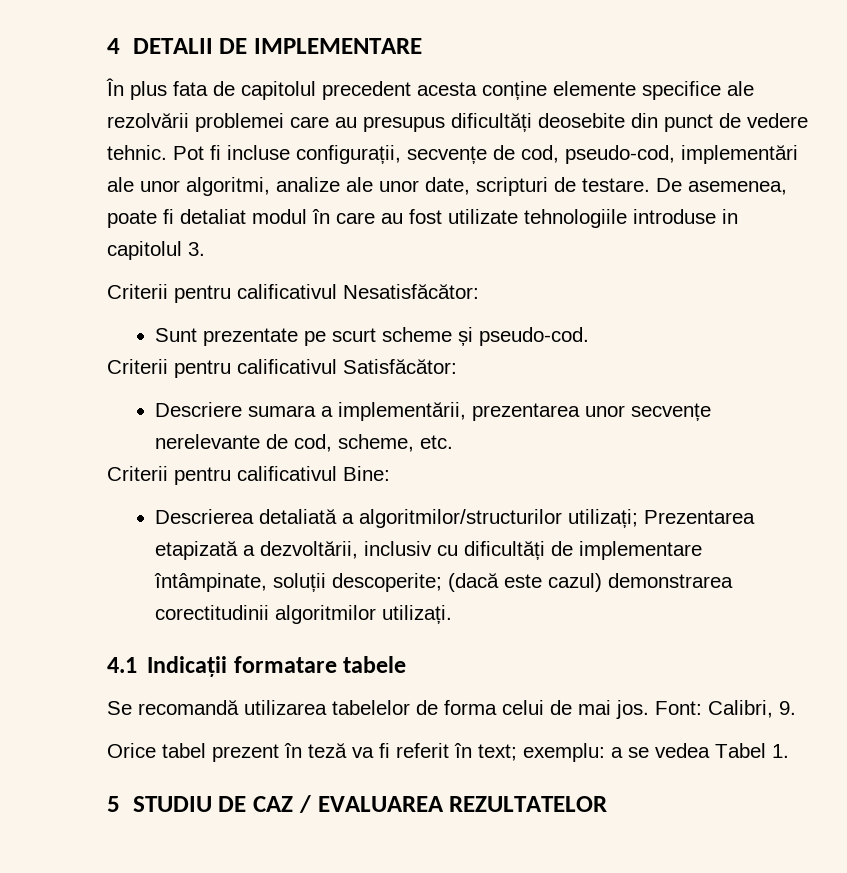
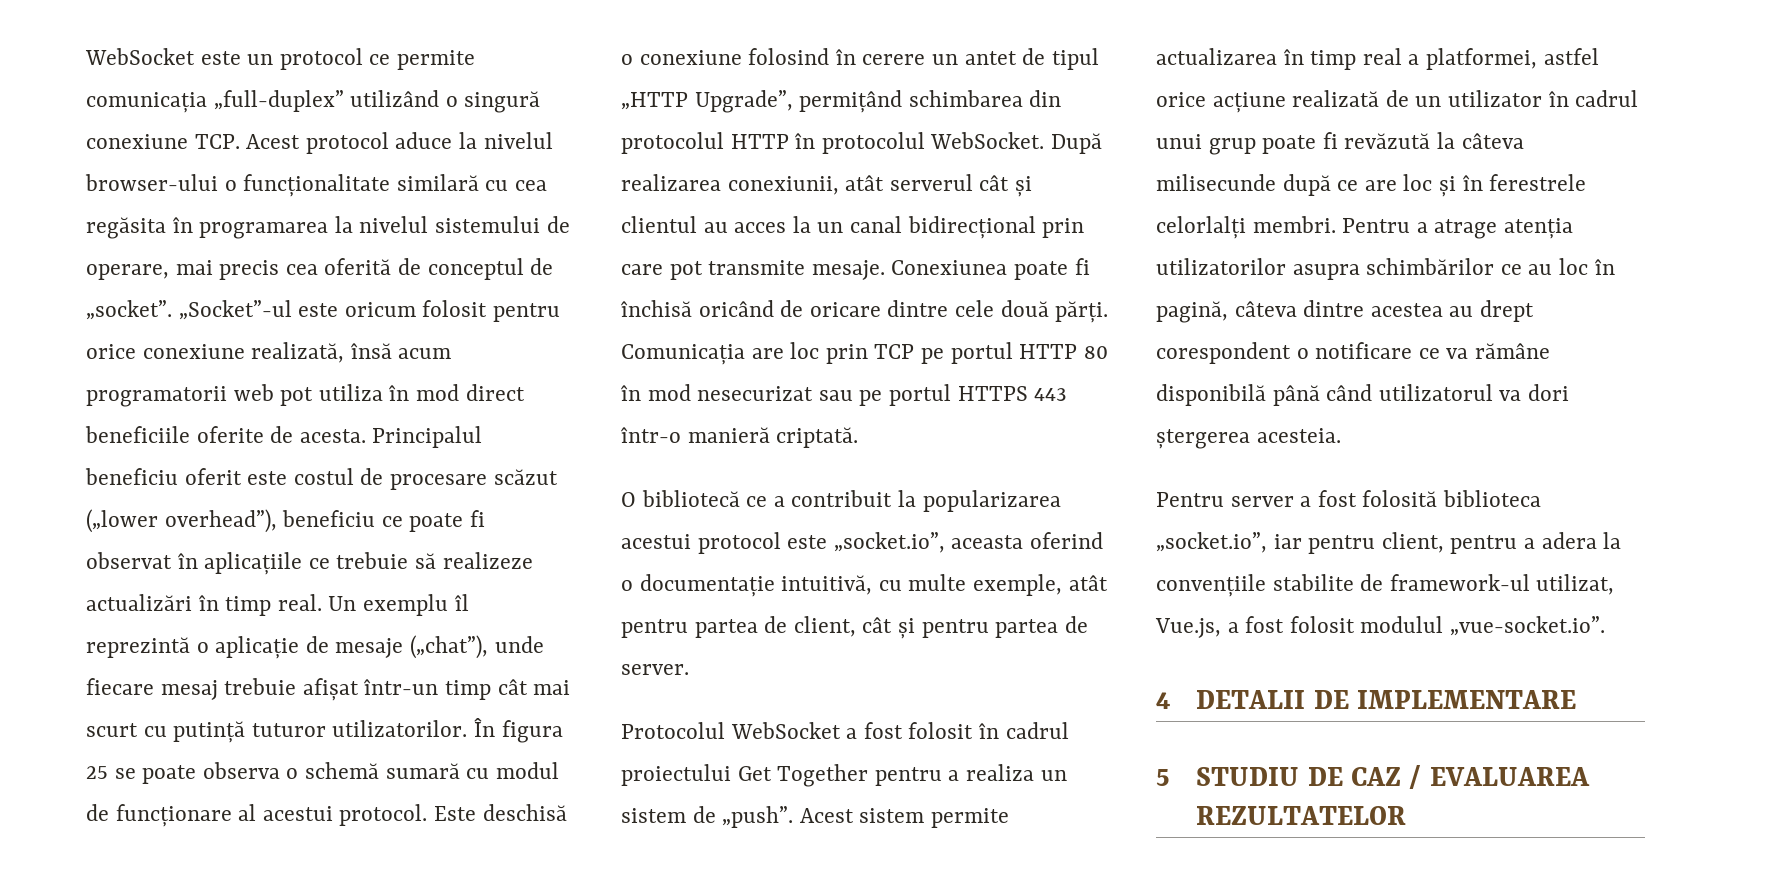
[107,38,423,54] [106,78,754,100] [107,113,808,132] [107,145,798,164] [107,177,787,196] [107,209,738,228] [107,241,205,260] [107,284,479,303] [155,327,590,346] [107,359,457,378] [155,402,712,421] [155,434,454,452] [107,466,390,485] [155,509,756,528] [155,541,703,560] [154,573,734,592] [155,605,453,624] [107,656,407,677] [107,700,796,719] [107,743,789,762] 4 DETALII DE IMPLEMENTARE // În plus fata de capitolul precedent acesta conține elemente specifice ale rezolvării problemei care au presupus dificultăți deosebite din punct de vedere tehnic. Pot fi incluse configurații, secvențe de cod, pseudo-cod, implementări ale unor algoritmi, analize ale unor date, scripturi de testare. De asemenea, poate fi detaliat modul în care au fost utilizate tehnologiile introduse in capitolul 3. // Criterii pentru calificativul Nesatisfăcător: // Sunt prezentate pe scurt scheme și pseudo-cod. // Criterii pentru calificativul Satisfăcător: // Descriere sumara a implementării, prezentarea unor secvențe nerelevante de cod, scheme, etc. // Criterii pentru calificativul Bine: // Descrierea detaliată a algoritmilor/structurilor utilizați; Prezentarea etapizată a dezvoltării, inclusiv cu dificultăți de implementare întâmpinate, soluții descoperite; (dacă este cazul) demonstrarea corectitudinii algoritmilor utilizați. // 4.1 Indicații formatare tabele // Se recomandă utilizarea tabelelor de forma celui de mai jos. Font: Calibri, 9. // Orice tabel prezent în teză va fi referit în text; exemplu: a se vedea Tabel 1. -> [85,48,476,70] [86,90,541,113] [86,132,553,154] [85,174,548,197] [86,216,570,239] [86,258,554,280] [86,300,561,322] [86,342,452,363] [86,384,525,407] [85,426,483,448] [85,468,558,490] [86,509,486,533] [86,552,533,575] [86,594,469,616] [86,635,544,659] [86,678,571,701] [86,718,563,743] [86,762,559,784] [86,804,567,827] [621,48,1099,70] [621,90,1062,113] [621,132,1103,154] [621,174,1033,197] [621,216,1085,239] [621,258,1090,280] [621,300,1109,323] [621,342,1108,365] [621,384,1068,406] [621,427,859,448] [621,490,1061,512] [621,532,1104,554] [621,574,1108,597] [621,616,1088,639] [621,664,689,675] [621,722,1069,739] [621,764,1067,787] [621,806,1010,828] [1156,48,1599,70] [1156,90,1639,113] [1156,132,1524,155] [1156,174,1587,197] [1156,216,1574,239] [1156,258,1615,280] [1156,300,1535,323] [1156,342,1551,364] [1156,384,1570,406] [1156,428,1341,449] [1156,490,1542,507] [1156,532,1622,554] [1156,574,1615,597] [1155,616,1606,638] [1156,690,1577,709] WebSocket este un protocol ce permite comunicația „full-duplex” utilizând o singură conexiune TCP. Acest protocol aduce la nivelul browser-ului o funcționalitate similară cu cea regăsita în programarea la nivelul sistemului de operare, mai precis cea oferită de conceptul de „socket”. „Socket”-ul este oricum folosit pentru orice conexiune realizată, însă acum programatorii web pot utiliza în mod direct beneficiile oferite de acesta. Principalul beneficiu oferit este costul de procesare scăzut („lower overhead”), beneficiu ce poate fi observat în aplicațiile ce trebuie să realizeze actualizări în timp real. Un exemplu îl reprezintă o aplicație de mesaje („chat”), unde fiecare mesaj trebuie afișat într-un timp cât mai scurt cu putință tuturor utilizatorilor. În figura 25 se poate observa o schemă sumară cu modul de funcționare al acestui protocol. Este deschisă o conexiune folosind în cerere un antet de tipul „HTTP Upgrade”, permițând schimbarea din protocolul HTTP în protocolul WebSocket. După realizarea conexiunii, atât serverul cât și clientul au acces la un canal bidirecțional prin care pot transmite mesaje. Conexiunea poate fi închisă oricând de oricare dintre cele două părți. Comunicația are loc prin TCP pe portul HTTP 80 în mod nesecurizat sau pe portul HTTPS 443 într-o manieră criptată. // O bibliotecă ce a contribuit la popularizarea acestui protocol este „socket.io”, aceasta oferind o documentație intuitivă, cu multe exemple, atât pentru partea de client, cât și pentru partea de server. // Protocolul WebSocket a fost folosit în cadrul proiectului Get Together pentru a realiza un sistem de „push”. Acest sistem permite actualizarea în timp real a platformei, astfel orice acțiune realizată de un utilizator în cadrul unui grup poate fi revăzută la câteva milisecunde după ce are loc și în ferestrele celorlalți membri. Pentru a atrage atenția utilizatorilor asupra schimbărilor ce au loc în pagină, câteva dintre acestea au drept corespondent o notificare ce va rămâne disponibilă până când utilizatorul va dori ștergerea acesteia. // Pentru server a fost folosită biblioteca „socket.io”, iar pentru client, pentru a adera la convențiile stabilite de framework-ul utilizat, Vue.js, a fost folosit modulul „vue-socket.io”. // 4 DETALII DE IMPLEMENTARE

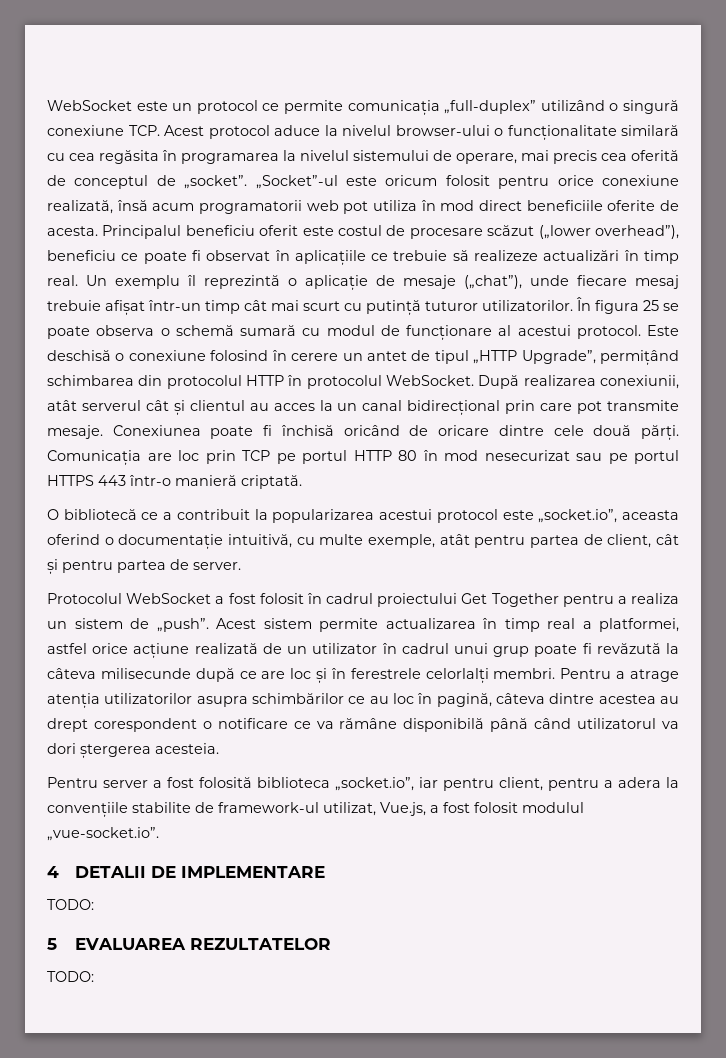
(1577, 699) none -> [47,899,94,910] // TODO:
[1196,765,1422,789] STUDIU DE CAZ / -> (57, 944) none
(1407, 815) none -> [47,971,94,982] // TODO:

